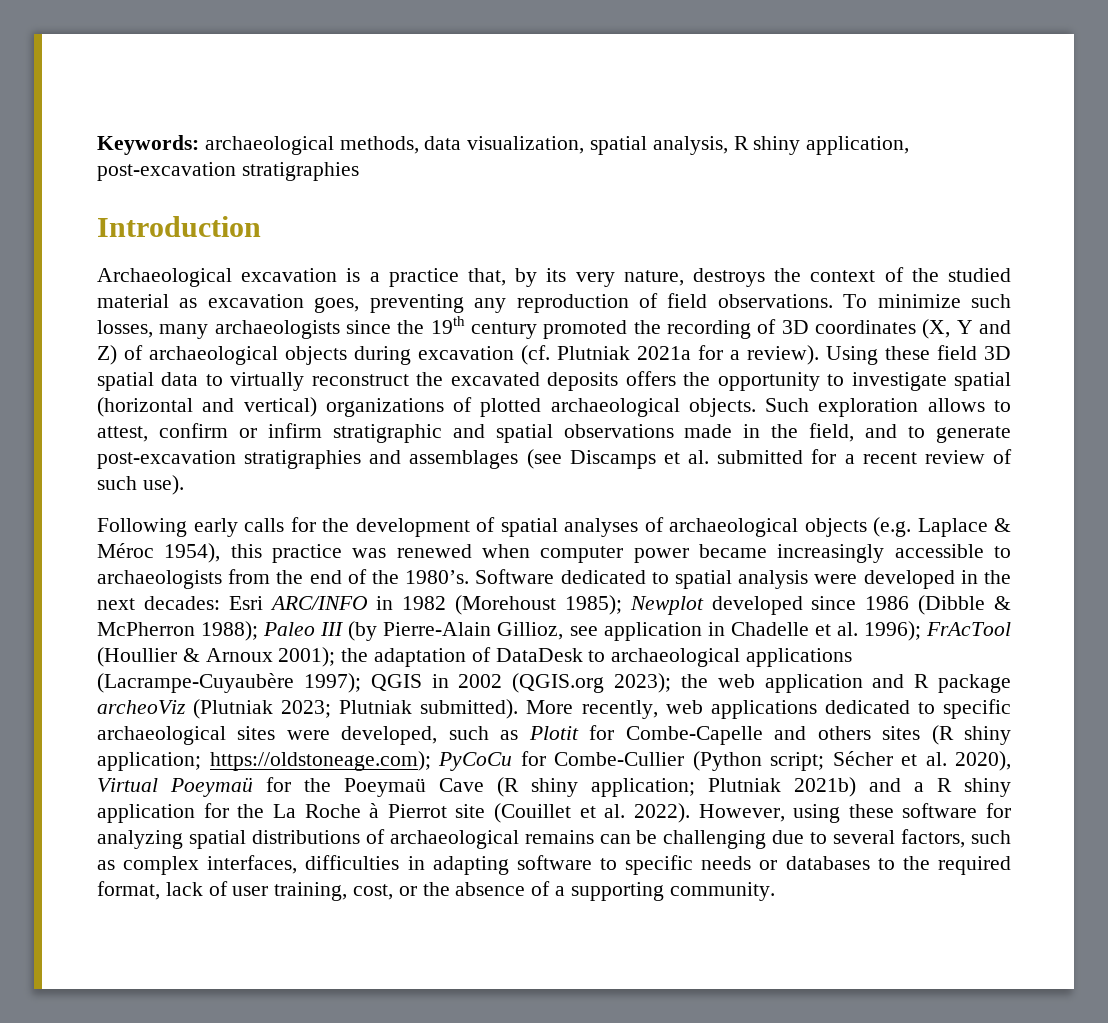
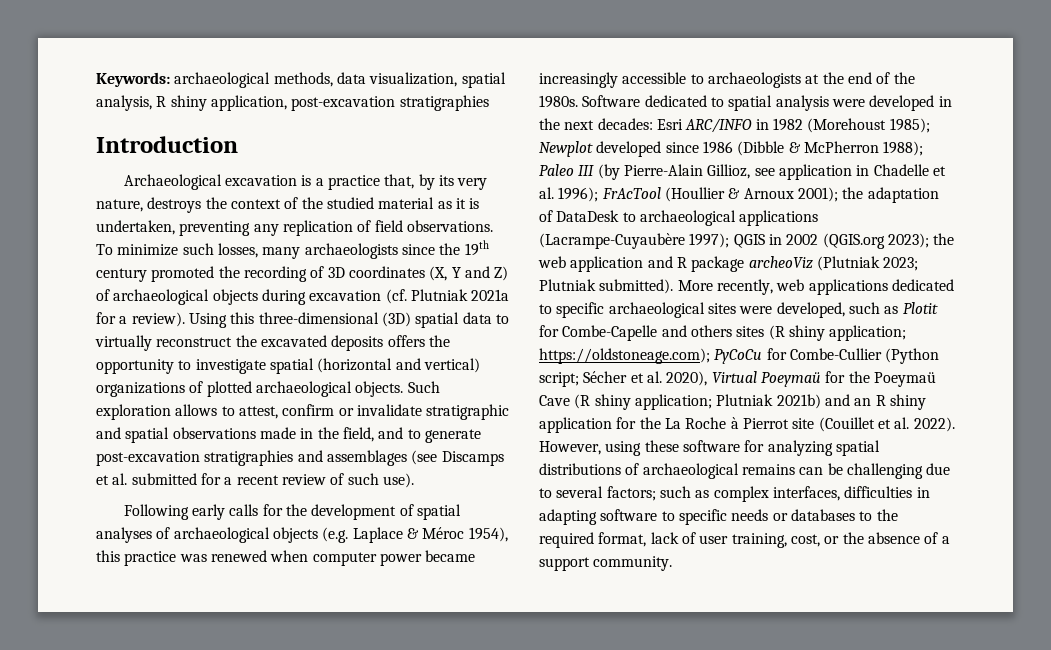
[207,294,360,313] excavation goes, -> [455,198,480,209] [96,220,175,235] it is undertaken,
[516,294,629,313] reproduction -> [282,220,353,236] replication
[885,345,1011,360] these field 3D -> [230,312,411,327] this three-dimensional (3D)
[267,423,322,438] infirm -> [356,404,422,416] invalidate
[228,569,271,584] from -> [805,74,820,84] at
[405,570,470,584] 1980’s. -> [539,95,578,108] 1980s.
[914,782,924,792] a -> [854,398,872,406] an
[901,829,966,848] factors, -> [606,486,656,501] factors;
[570,882,664,901] supporting -> [539,557,590,571] support

